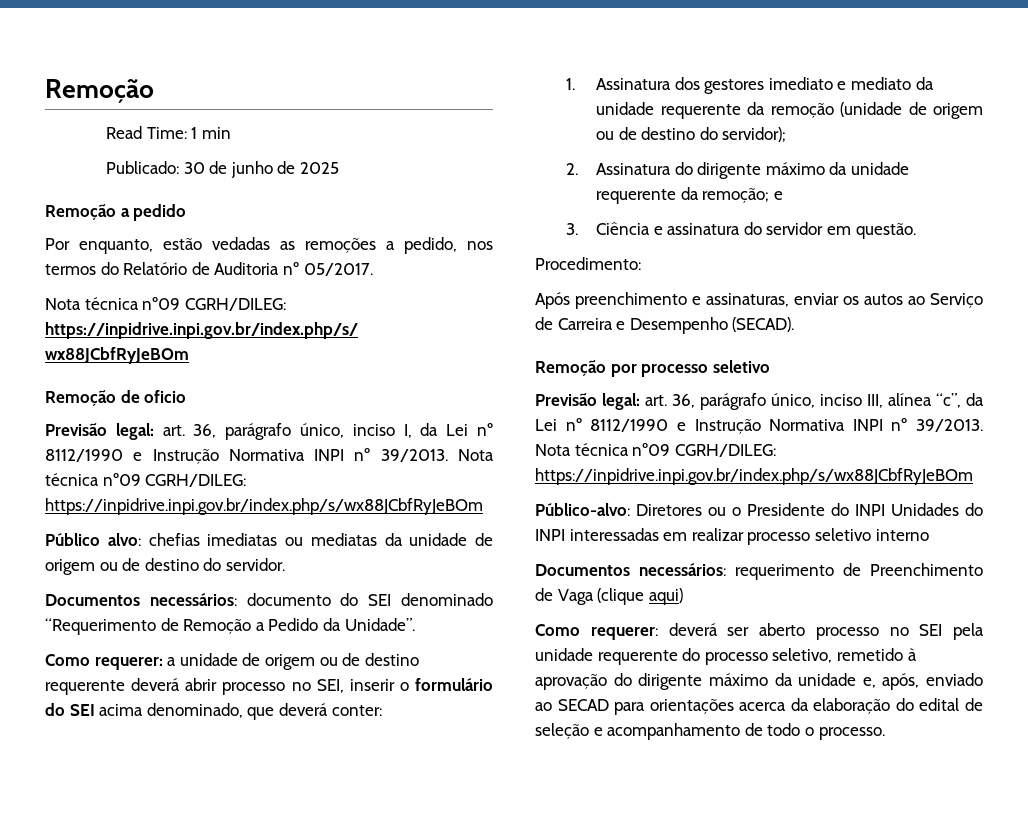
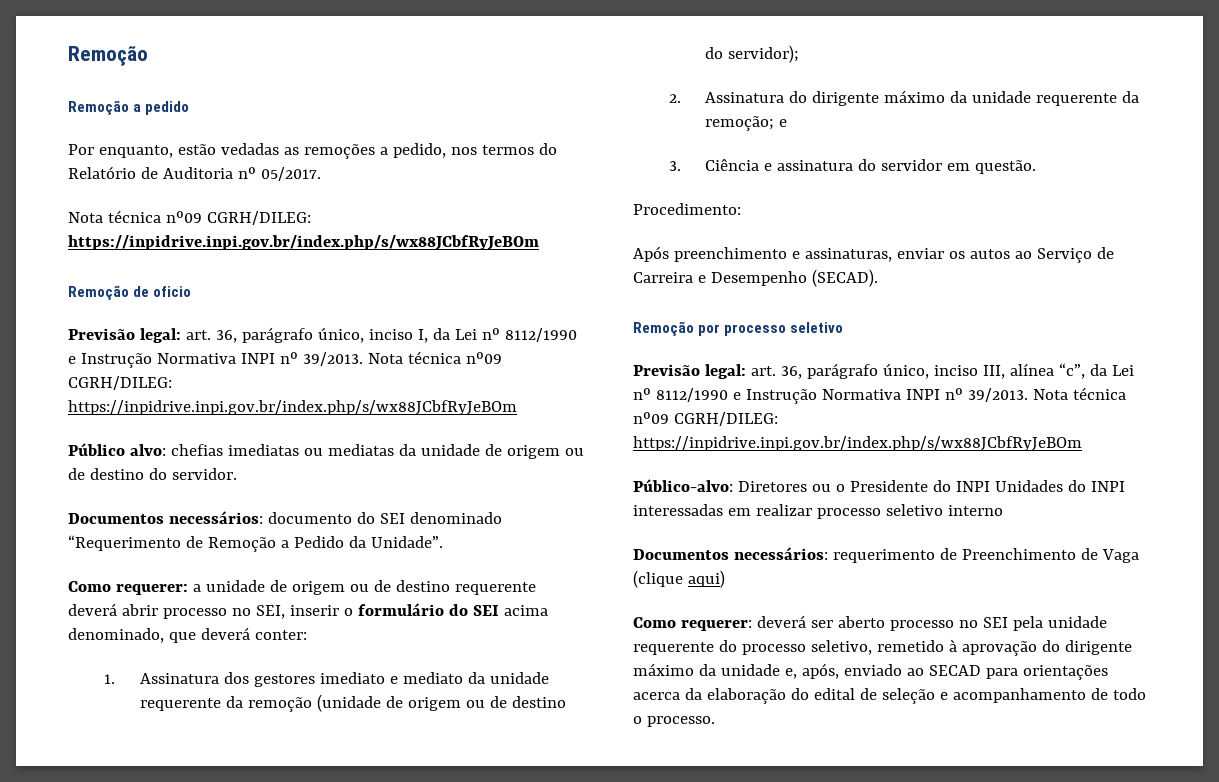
[45,79,154,103] [106,126,231,139] [106,161,340,178] Remoção // Read Time: 1 min // Publicado: 30 de junho de 2025 -> [68,46,148,66] Remoção

